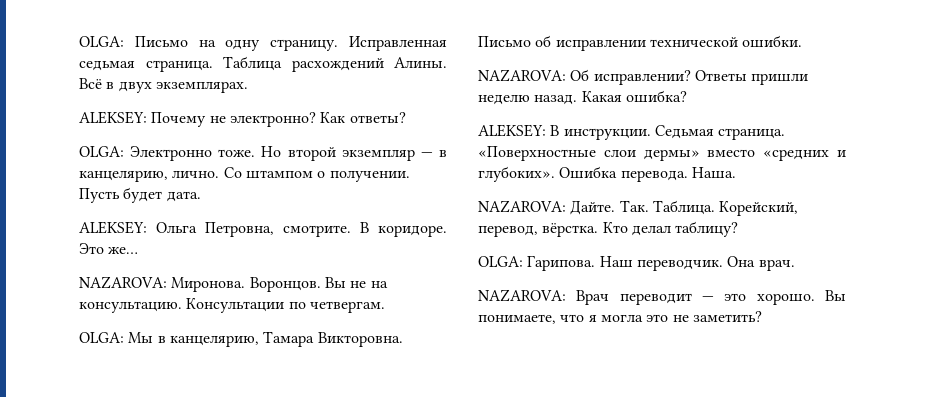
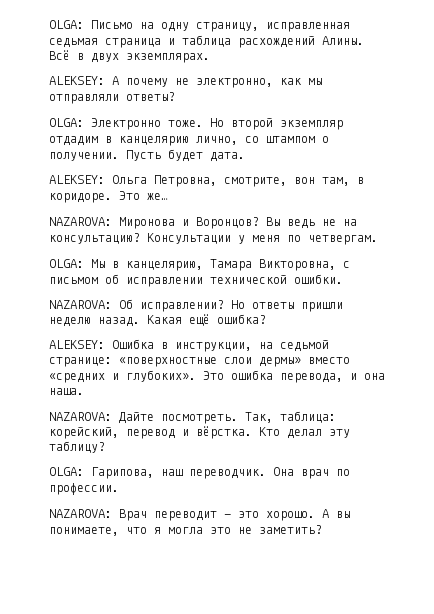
[270,36,448,51] [79,56,282,72] страницу. Исправленная седьмая страница. Таблица -> [196,22,350,32] [49,35,231,48] страницу, исправленная седьмая страница и таблица
[151,112,346,127] Почему не электронно? Как -> [112,76,322,88] [49,94,119,104] А почему не электронно, как мы отправляли
[420,150,448,157] [79,167,242,182] — в канцелярию, лично. Со -> [49,136,259,146] отдадим в канцелярию лично, со
[283,222,369,237] смотрите. В -> [224,177,364,187] смотрите, вон там, в
[171,277,388,292] [79,298,285,313] Миронова. Воронцов. Вы не на консультацию. Консультации -> [119,217,357,229] [49,233,280,244] Миронова и Воронцов? Вы ведь не на консультацию? Консультации у меня
[317,332,403,347] [478,36,531,47] Викторовна. Письмо -> [259,259,350,271] [49,277,98,284] Викторовна, с письмом
[694,70,747,81] Ответы -> [231,300,294,309] Но ответы
(622, 96) none -> [189,314,210,326] ещё
[550,125,786,140] [478,146,596,161] В инструкции. Седьмая страница. «Поверхностные -> [112,339,329,352] [49,357,217,367] Ошибка в инструкции, на седьмой странице: «поверхностные
[559,166,736,182] [478,200,799,216] [478,225,538,237] Ошибка перевода. Наша. // NAZAROVA: Дайте. Так. Таблица. Корейский, перевод, -> [203,370,385,383] [49,388,84,395] [49,411,336,424] [49,427,189,439] Это ошибка перевода, и она наша. // NAZAROVA: Дайте посмотреть. Так, таблица: корейский, перевод и
(671, 230) none -> [329,429,350,438] эту
[527,255,795,271] Гарипова. Наш переводчик. Она врач. -> [91,467,350,479] [49,483,119,495] Гарипова, наш переводчик. Она врач по профессии.
[825,290,846,301] Вы -> [322,509,350,518] А вы

